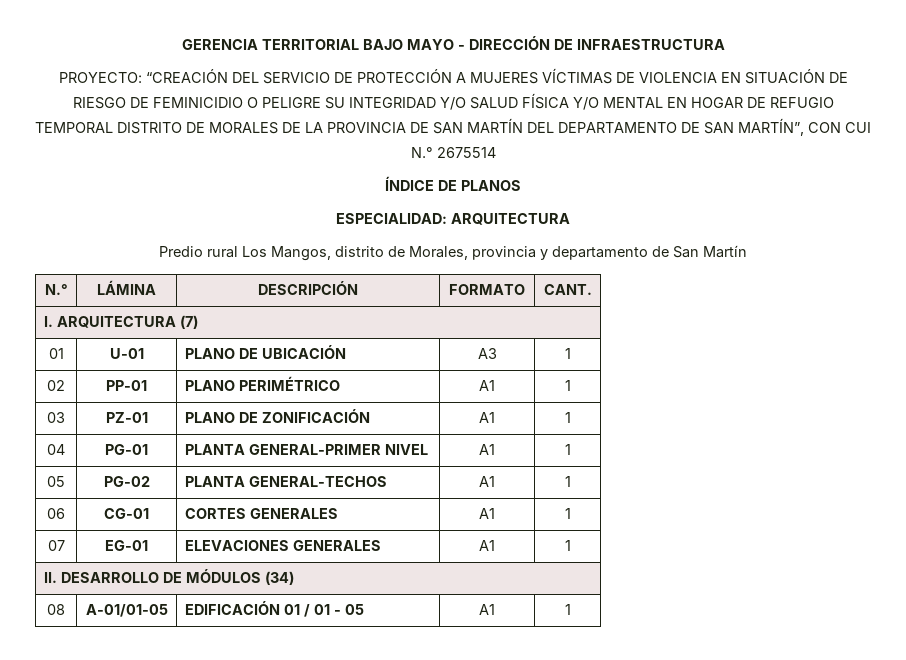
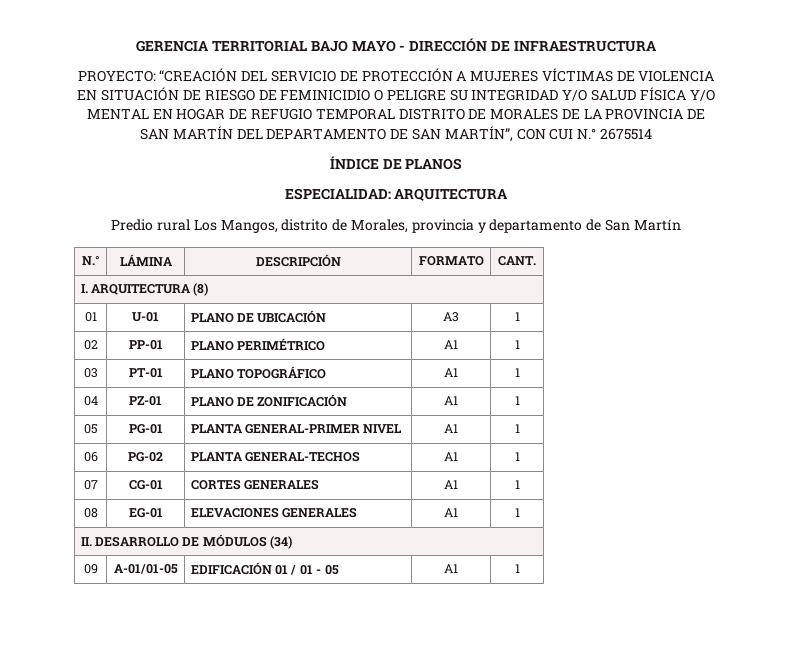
[179,315,198,329] (7) -> [193,283,209,296] (8)
(65, 417) none -> [128,368,163,378] [190,366,327,379] [444,368,458,377] [514,368,520,377] [83,396,98,406] | PT-01 | PLANO TOPOGRÁFICO | A1 | 1 // 04
[47,444,65,455] 04 -> [83,424,98,434] 05
[47,476,65,487] 05 -> [83,452,98,462] 06
[47,508,65,519] 06 -> [83,480,98,490] 07
[47,540,65,551] 07 -> [83,508,98,518] 08
[47,604,65,615] 08 -> [83,564,98,574] 09

